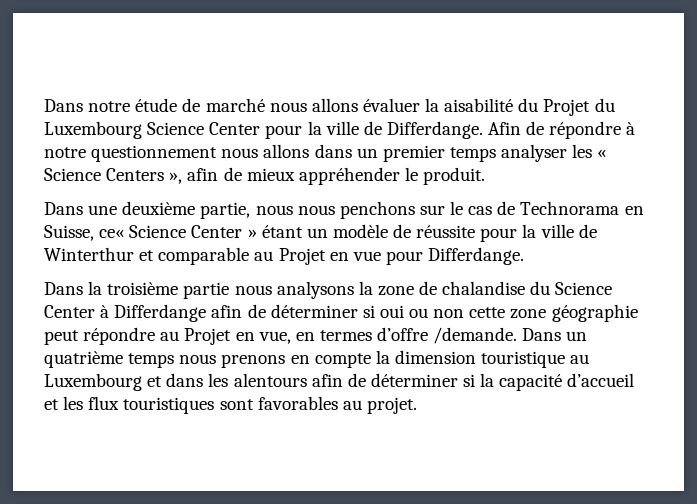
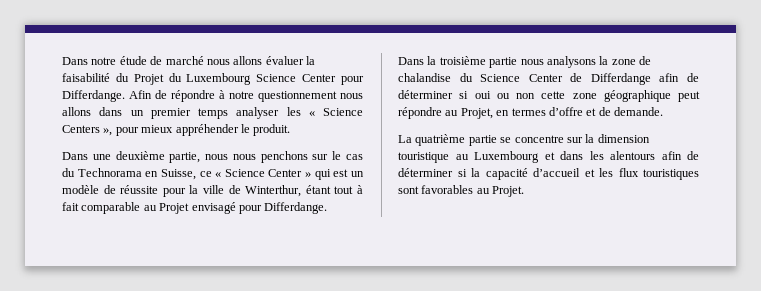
[444,98,514,112] aisabilité -> [62,73,110,82] faisabilité
[307,121,382,135] la ville de -> (364, 80) none
[187,167,242,181] afin de -> [115,127,139,136] pour
[497,201,516,215] de -> [62,168,75,177] du
[99,229,125,238] ce« -> [199,171,222,177] ce «
[261,225,303,238] étant -> [314,169,349,180] qui est
[44,247,155,261] Winterthur et -> [245,185,363,197] [62,202,79,211] Winterthur, étant tout à fait
[329,251,381,261] en vue -> [191,202,236,214] envisagé
[100,305,110,318] à -> [570,73,583,82] de
[551,304,638,322] géographie -> [603,90,671,102] géographique
[184,327,588,345] [44,351,371,368] Projet en vue, en termes d’offre /demande. Dans un quatrième temps nous prenons en compte -> [460,107,663,119] [398,134,583,146] Projet, en termes d’offre et de demande. // La quatrième partie se concentre sur
[366,397,417,414] projet. -> [492,186,525,197] Projet.

